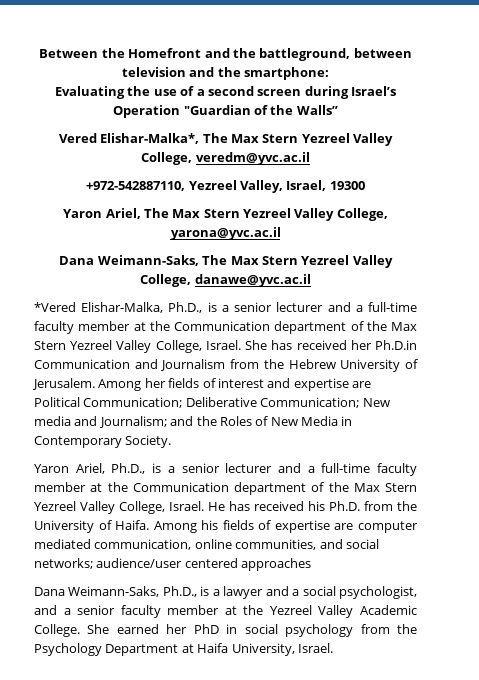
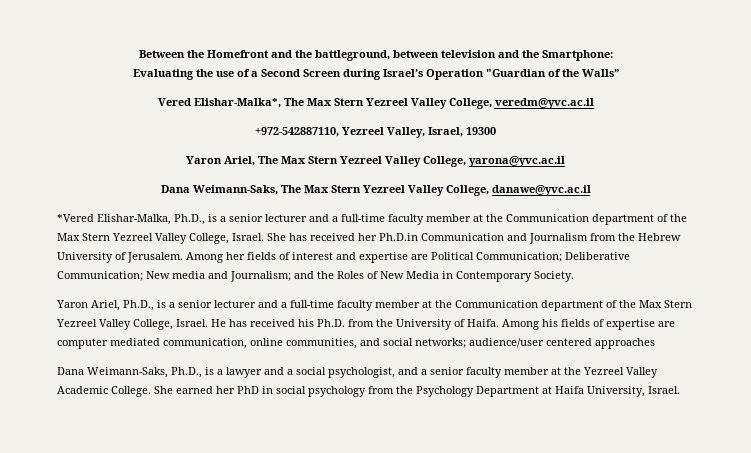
[244,67,330,80] smartphone: -> [541,50,613,61] Smartphone:
[207,86,302,96] second screen -> [260,69,341,77] Second Screen

